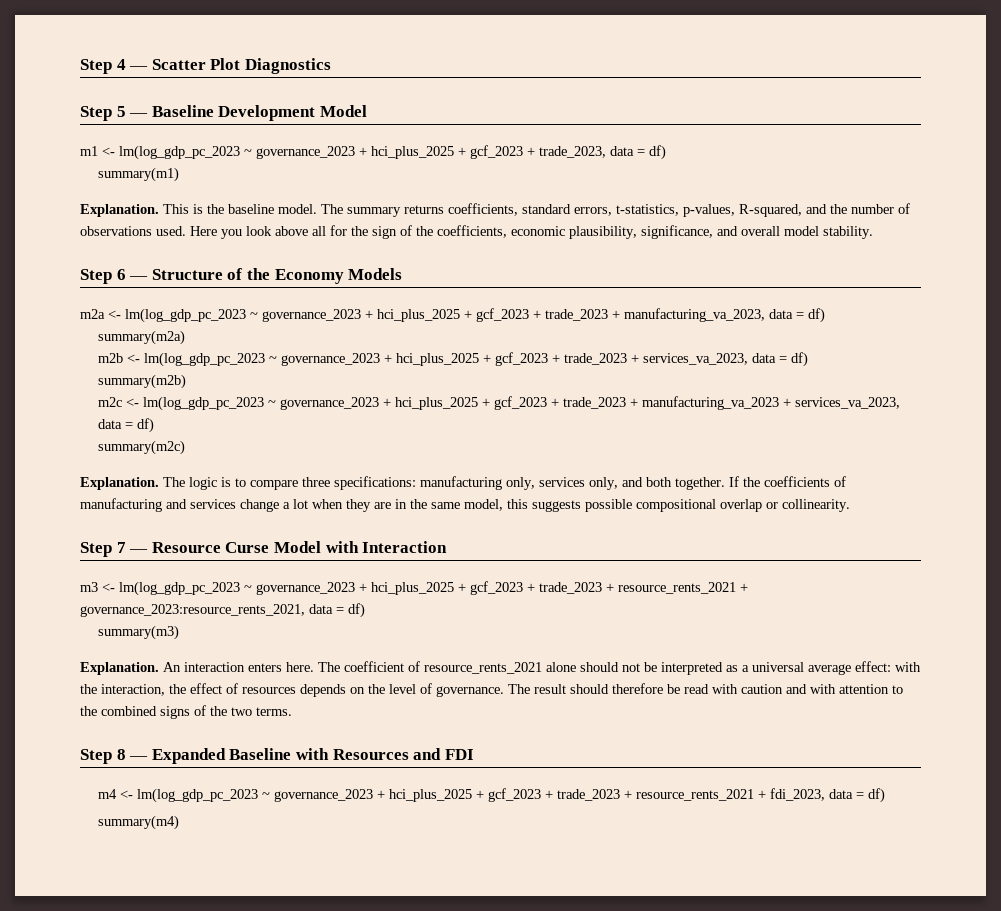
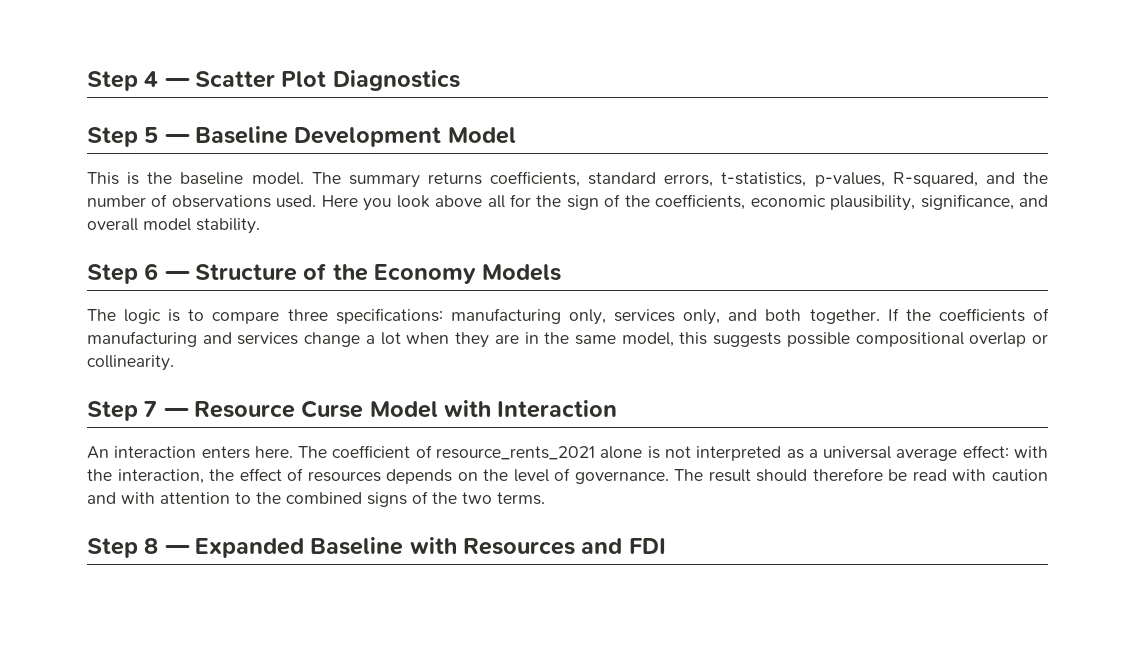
[80,145,666,160] [97,167,179,182] [80,204,159,217] m1 <- lm(log_gdp_pc_2023 ~ governance_2023 + hci_plus_2025 + gcf_2023 + trade_2023, data = df) // summary(m1) // Explanation. -> (516, 135) none
[80,308,825,323] [97,330,185,345] [97,352,808,367] [97,374,186,389] [97,396,900,411] [97,418,154,433] [97,440,185,455] [80,477,159,490] m2a <- lm(log_gdp_pc_2023 ~ governance_2023 + hci_plus_2025 + gcf_2023 + trade_2023 + manufacturing_va_2023, data = df) // summary(m2a) // m2b <- lm(log_gdp_pc_2023 ~ governance_2023 + hci_plus_2025 + gcf_2023 + trade_2023 + services_va_2023, data = df) // summary(m2b) // m2c <- lm(log_gdp_pc_2023 ~ governance_2023 + hci_plus_2025 + gcf_2023 + trade_2023 + manufacturing_va_2023 + services_va_2023, data = df) // summary(m2c) // Explanation. -> (562, 272) none
[80,581,748,596] [80,603,365,618] [97,625,179,640] [80,662,159,675] m3 <- lm(log_gdp_pc_2023 ~ governance_2023 + hci_plus_2025 + gcf_2023 + trade_2023 + resource_rents_2021 + governance_2023:resource_rents_2021, data = df) // summary(m3) // Explanation. -> (618, 409) none
[580,662,657,672] should not be -> [647,446,691,459] is not
[97,788,885,803] [97,815,179,830] // m4 <- lm(log_gdp_pc_2023 ~ governance_2023 + hci_plus_2025 + gcf_2023 + trade_2023 + resource_rents_2021 + fdi_2023, data = df) // summary(m4) -> (666, 546) none

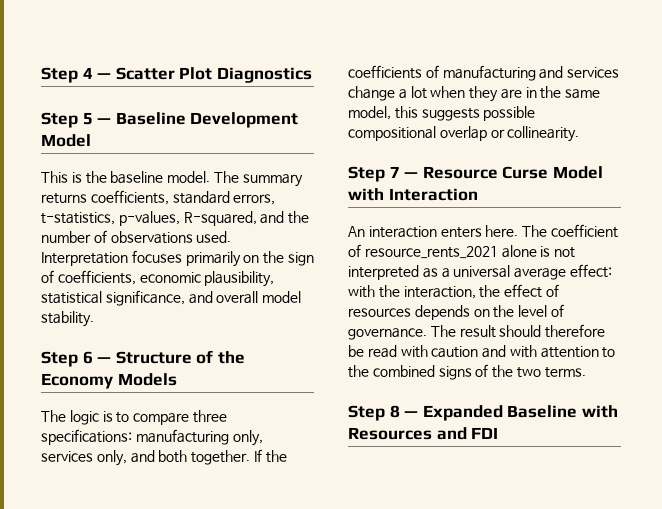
[321,194,532,211] Here you look above all for -> [41,250,260,267] Interpretation focuses primarily on
[624,195,650,207] the -> (54, 276) none
(916, 203) none -> [41,291,102,304] statistical

